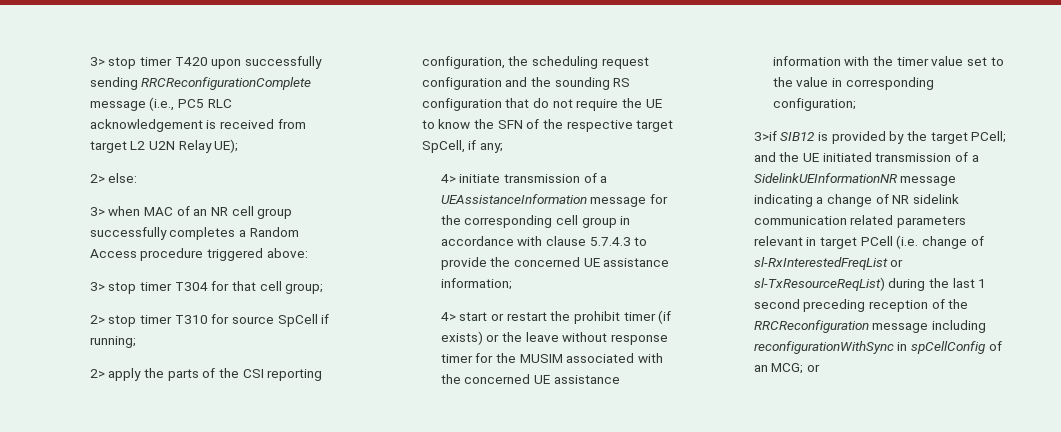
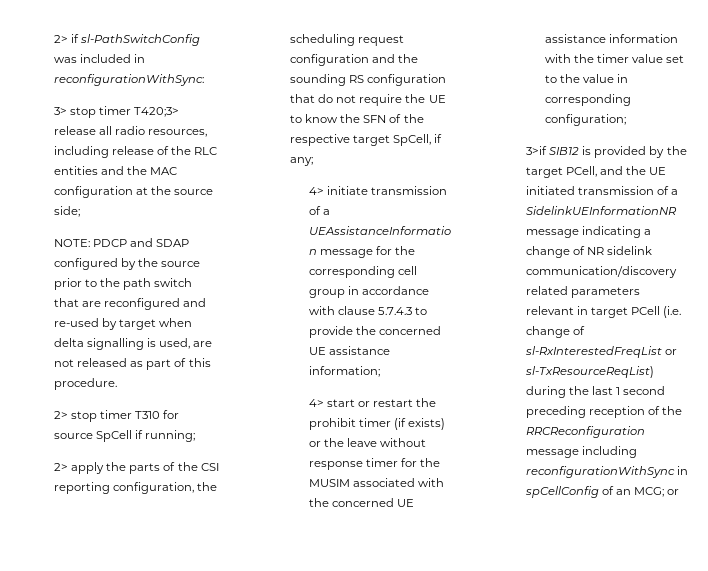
[89,56,323,69] [89,77,312,90] [89,97,232,111] [89,119,306,132] [89,139,239,153] [89,173,138,183] [89,206,293,219] [89,227,299,240] [89,248,308,261] [89,281,324,294] 3> stop timer T420 upon successfully sending RRCReconfigurationComplete message (i.e., PC5 RLC acknowledgement is received from target L2 U2N Relay UE); // 2> else: // 3> when MAC of an NR cell group successfully completes a Random Access procedure triggered above: // 3> stop timer T304 for that cell group; -> [54,34,201,46] [54,54,146,63] [54,74,205,86] [54,106,180,118] [54,126,208,137] [54,146,218,158] [54,166,178,175] [54,186,214,198] [54,206,81,217] [54,238,190,247] [54,258,201,270] [54,278,193,290] [54,298,207,310] [54,318,193,330] [54,338,213,350] [54,358,211,370] [54,378,118,390] 2> if sl-PathSwitchConfig was included in reconfigurationWithSync: // 3> stop timer T420;3> release all radio resources, including release of the RLC entities and the MAC configuration at the source side; // NOTE: PDCP and SDAP configured by the source prior to the path switch that are reconfigured and re-used by target when delta signalling is used, are not released as part of this procedure.
[971,131,1007,143] PCell; -> [566,166,598,177] PCell,
[753,216,847,225] communication -> [526,266,678,278] communication/discovery

